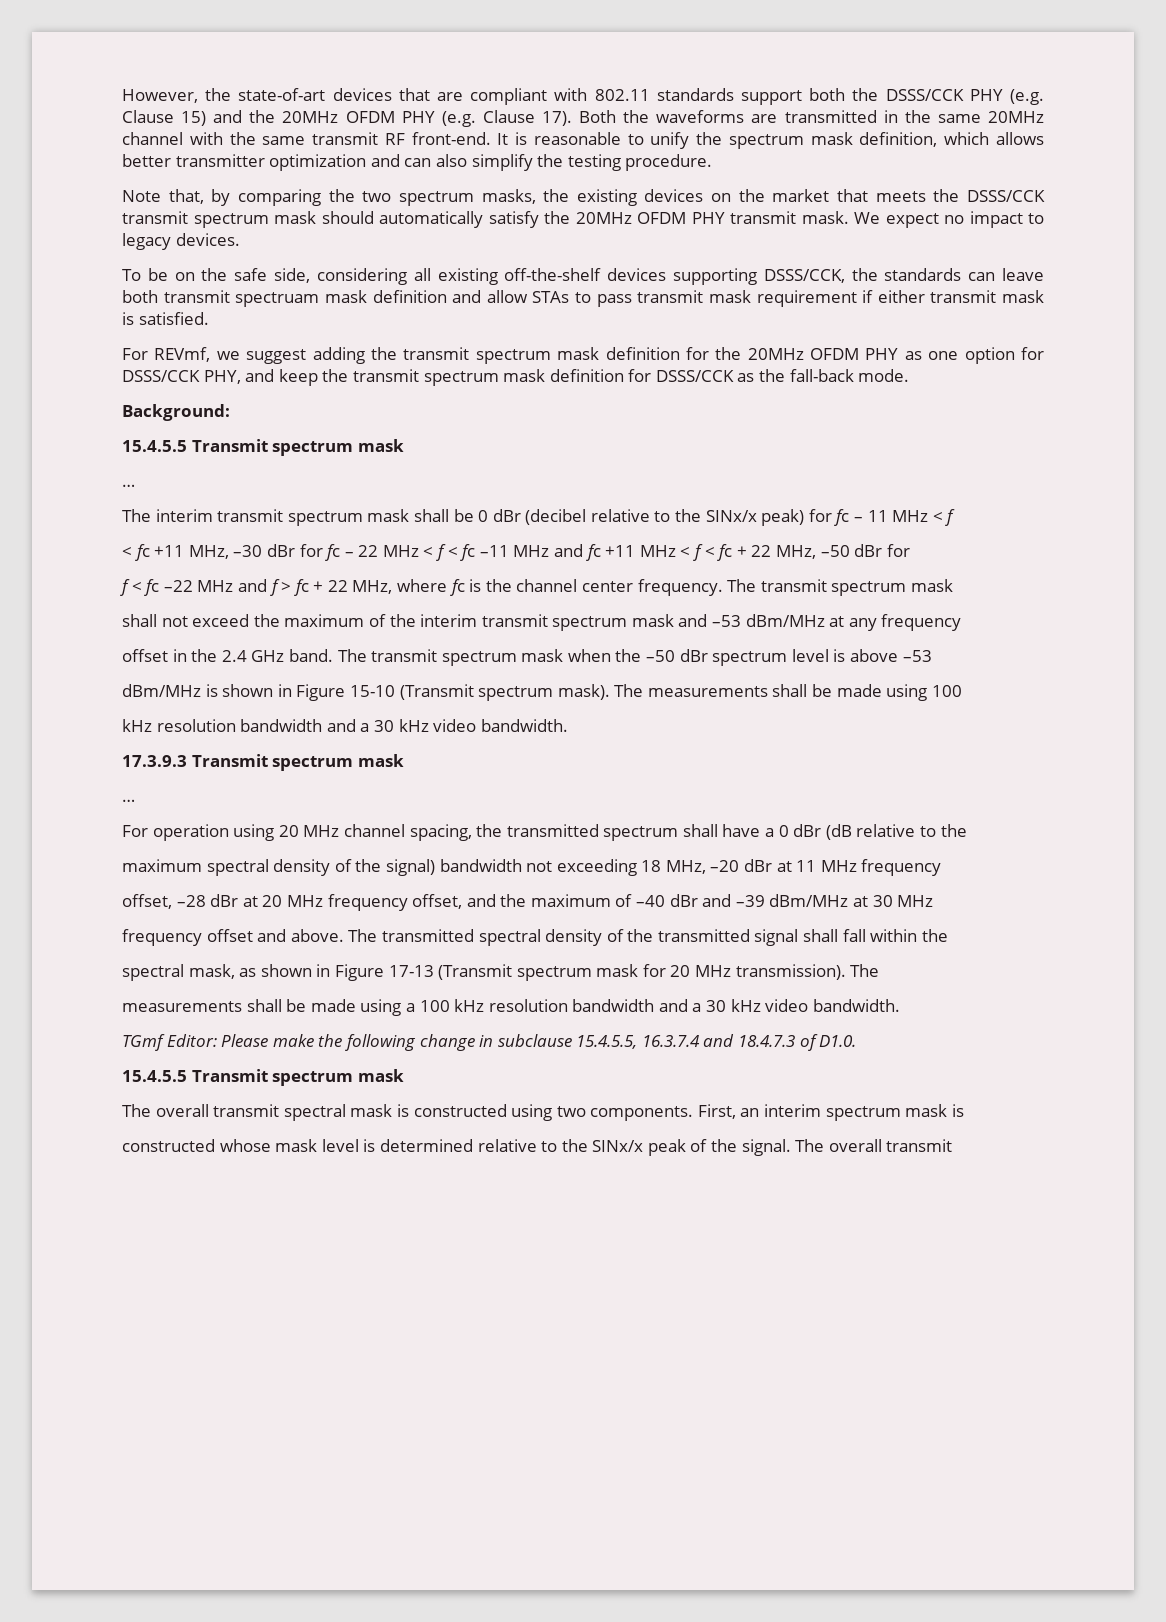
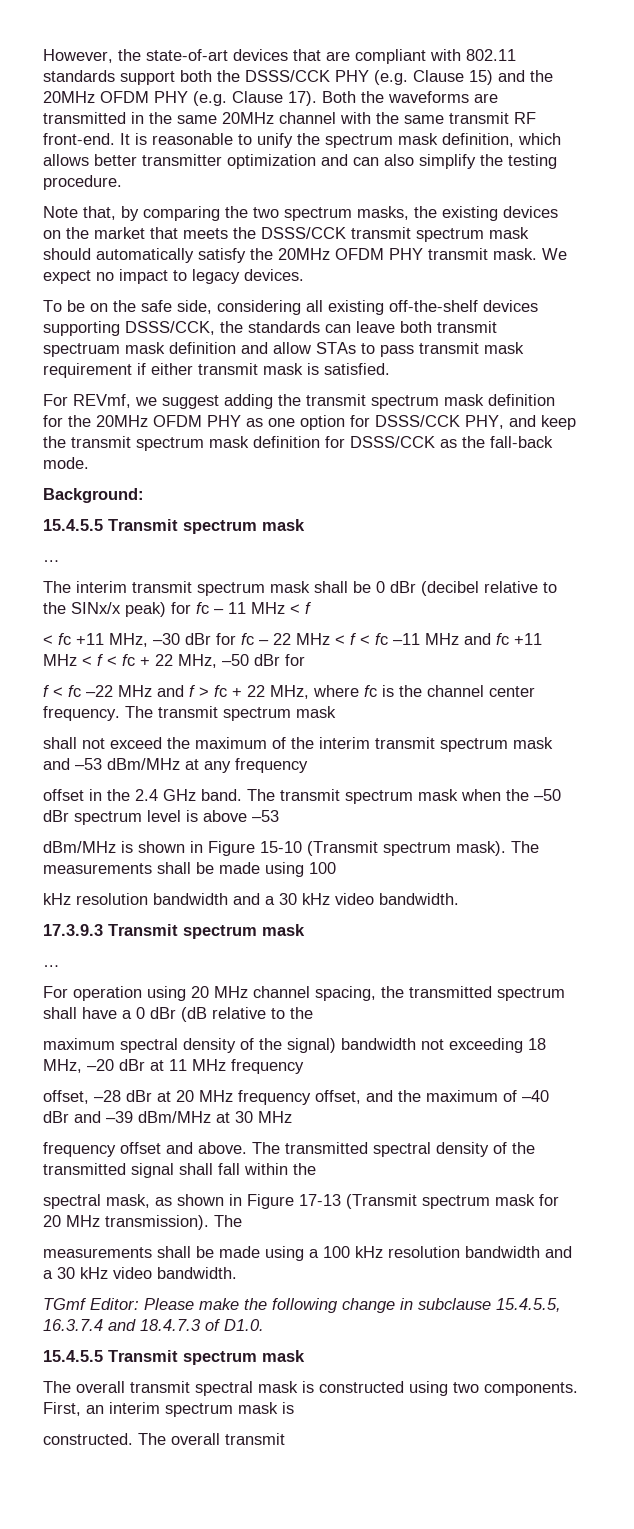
[122,1139,791,1156] constructed whose mask level is determined relative to the SINx/x peak of the signal. -> [43,1433,133,1445] constructed.

